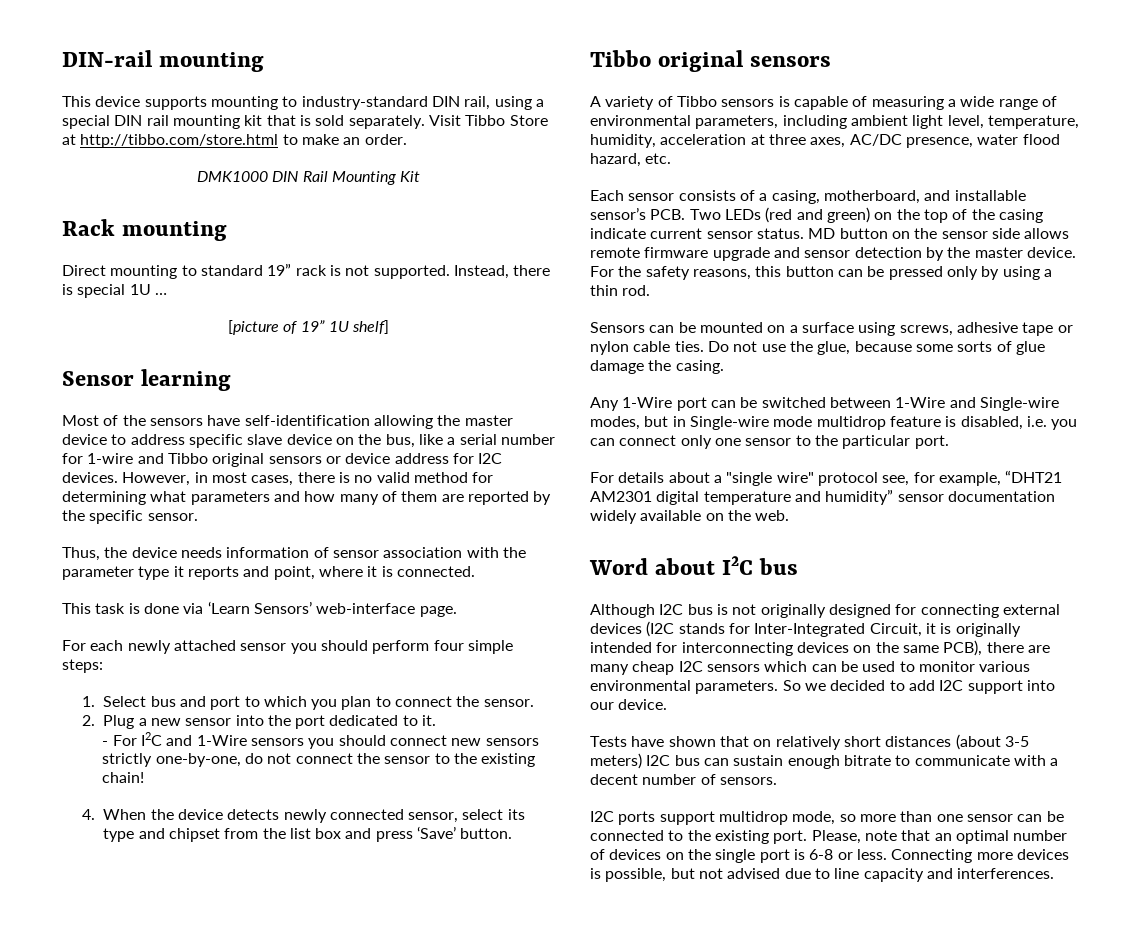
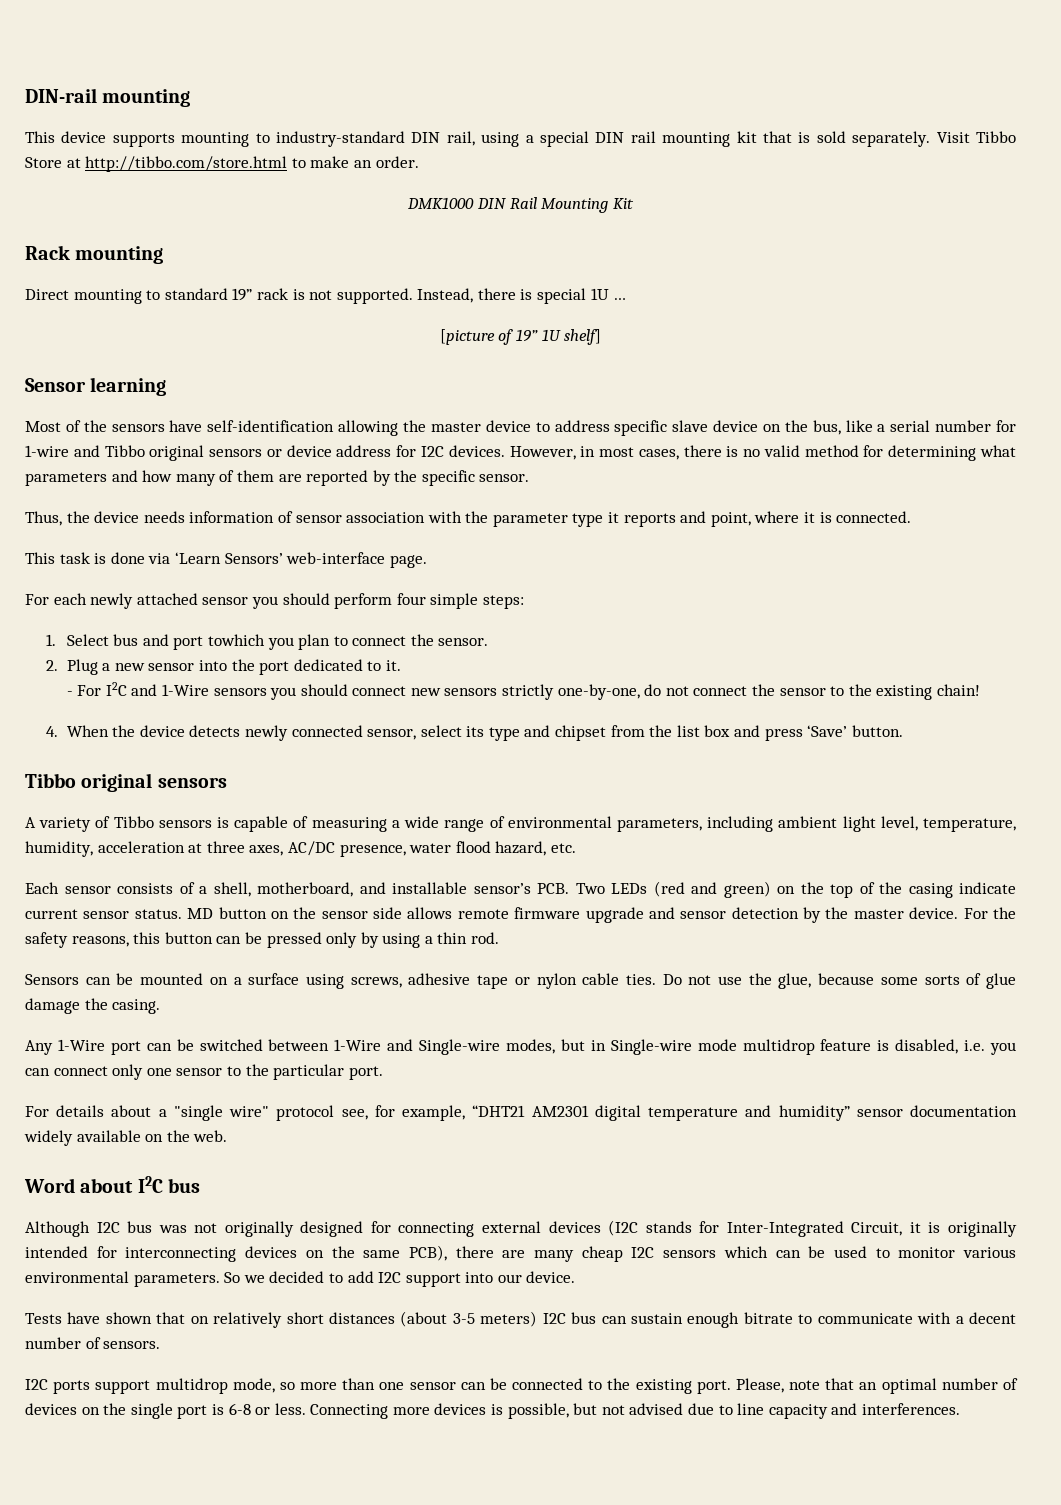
[244,696,307,707] to which -> [207,634,265,646] towhich
[771,190,820,204] casing, -> [213,882,251,897] shell,
[716,604,728,615] is -> [158,1225,187,1233] was

